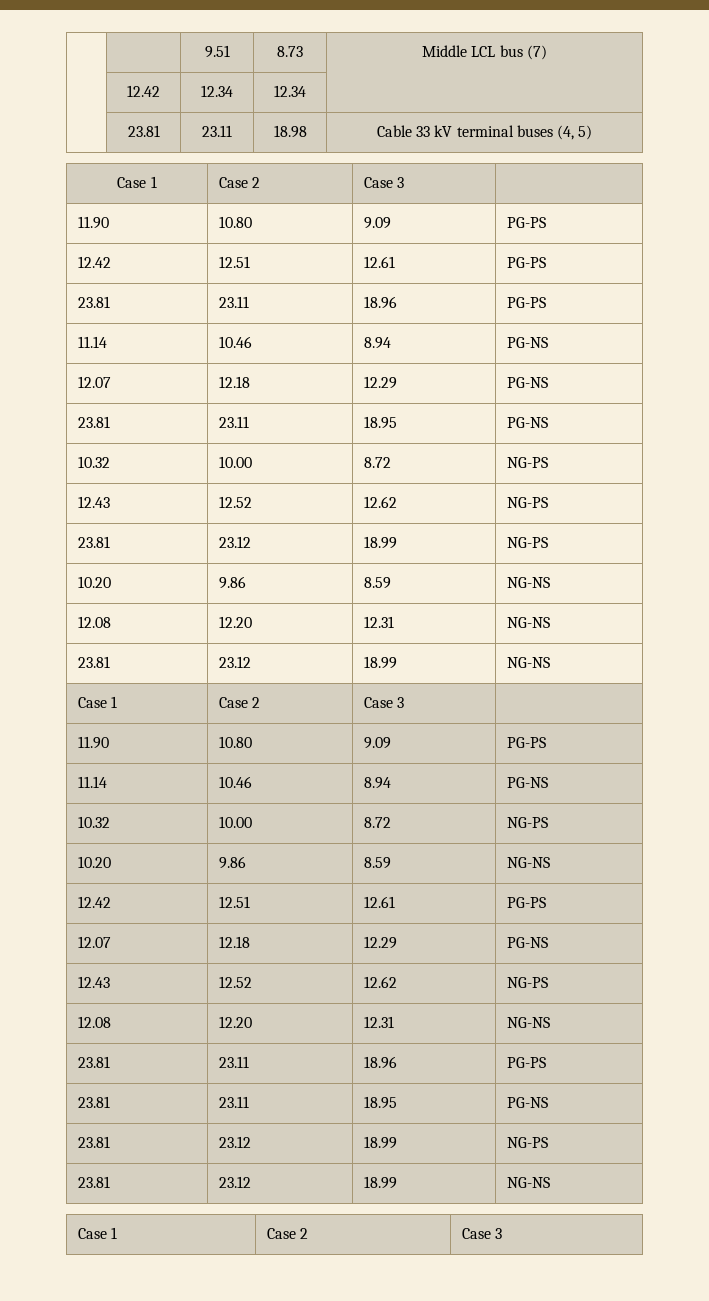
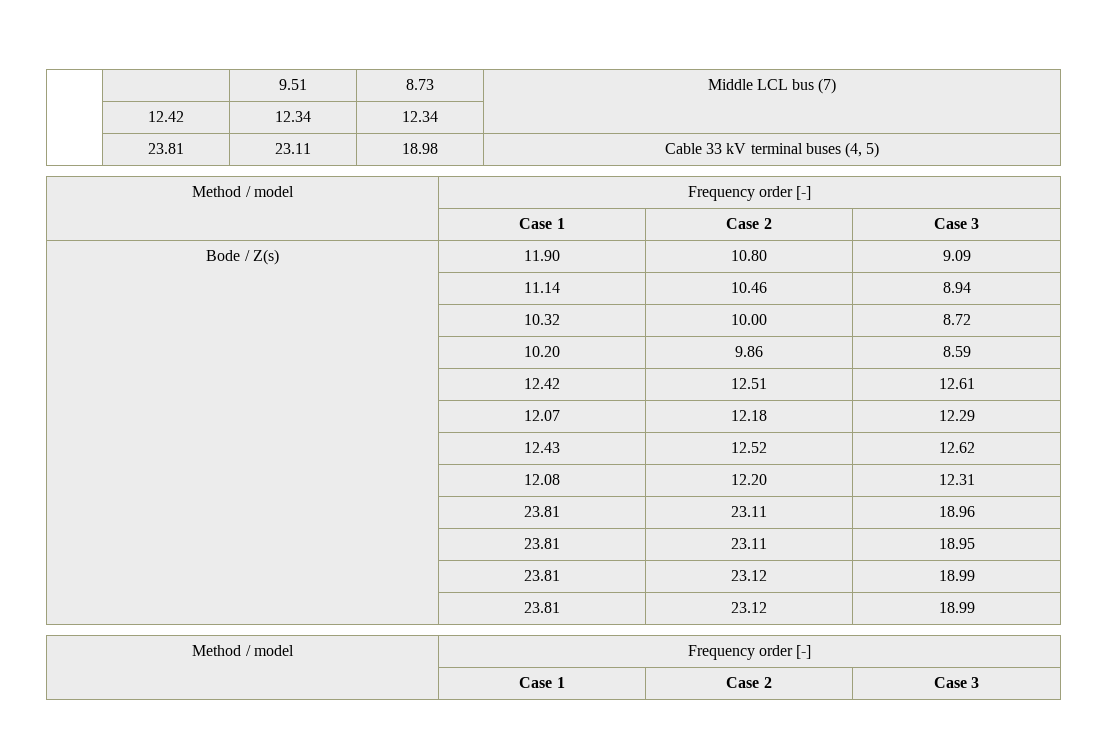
[117,176,157,188] [219,177,261,188] [364,177,405,188] [78,216,110,229] [219,216,253,228] [364,217,392,229] [507,217,547,228] [78,256,112,268] [219,256,251,268] [364,256,396,268] [507,257,547,268] [78,296,111,308] [219,296,250,308] [364,296,398,309] [507,297,547,308] [78,336,108,348] [219,336,253,348] [364,337,392,349] [507,337,549,348] [78,376,112,388] [219,376,251,388] [364,376,398,389] [507,377,549,388] [78,416,111,428] [219,416,250,428] [364,416,398,429] [507,417,549,428] [78,456,111,468] [219,456,253,468] [364,457,392,468] [507,457,549,468] [78,496,111,508] [219,496,253,508] [364,496,398,508] [507,497,549,508] [78,536,111,548] [219,536,252,548] [364,536,398,549] [507,537,549,548] [78,576,112,588] [219,576,247,589] [364,577,392,589] [507,577,551,588] [78,616,112,628] [219,616,253,628] [364,616,395,628] [507,617,551,628] [78,656,111,668] [219,656,252,668] [364,656,398,669] [507,657,551,668] [78,696,118,708] [219,697,261,708] [364,697,405,708] [78,736,110,749] [219,736,253,748] [364,737,392,749] [507,737,547,748] [78,776,108,788] [219,776,253,788] [364,777,392,789] [507,777,549,788] [78,816,111,828] [219,816,253,828] [364,817,392,828] [507,817,549,828] [78,856,112,868] [219,856,247,869] [364,857,392,869] [507,857,551,868] [78,896,112,908] [219,896,251,908] [364,896,396,908] [507,897,547,908] [78,936,112,948] [219,936,251,948] [364,936,398,949] [507,937,549,948] [78,976,111,988] [219,976,253,988] [364,976,398,988] [507,977,549,988] [78,1016,112,1028] [219,1016,253,1028] [364,1016,395,1028] [507,1017,551,1028] [78,1056,111,1068] [219,1056,250,1068] [364,1056,398,1069] [507,1057,547,1068] [78,1096,111,1108] [219,1096,250,1108] [364,1096,398,1109] [507,1097,549,1108] [78,1136,111,1148] [219,1136,252,1148] [364,1136,398,1149] [507,1137,549,1148] [78,1176,111,1188] [219,1176,252,1188] [364,1176,398,1189] [507,1177,551,1188] [78,1227,118,1239] [267,1228,309,1239] [462,1228,503,1239] Case 1 | Case 2 | Case 3 | // 11.90 | 10.80 | 9.09 | PG-PS // 12.42 | 12.51 | 12.61 | PG-PS // 23.81 | 23.11 | 18.96 | PG-PS // 11.14 | 10.46 | 8.94 | PG-NS // 12.07 | 12.18 | 12.29 | PG-NS // 23.81 | 23.11 | 18.95 | PG-NS // 10.32 | 10.00 | 8.72 | NG-PS // 12.43 | 12.52 | 12.62 | NG-PS // 23.81 | 23.12 | 18.99 | NG-PS // 10.20 | 9.86 | 8.59 | NG-NS // 12.08 | 12.20 | 12.31 | NG-NS // 23.81 | 23.12 | 18.99 | NG-NS // Case 1 | Case 2 | Case 3 | // 11.90 | 10.80 | 9.09 | PG-PS // 11.14 | 10.46 | 8.94 | PG-NS // 10.32 | 10.00 | 8.72 | NG-PS // 10.20 | 9.86 | 8.59 | NG-NS // 12.42 | 12.51 | 12.61 | PG-PS // 12.07 | 12.18 | 12.29 | PG-NS // 12.43 | 12.52 | 12.62 | NG-PS // 12.08 | 12.20 | 12.31 | NG-NS // 23.81 | 23.11 | 18.96 | PG-PS // 23.81 | 23.11 | 18.95 | PG-NS // 23.81 | 23.12 | 18.99 | NG-PS // 23.81 | 23.12 | 18.99 | NG-NS // Case 1 | Case 2 | Case 3 -> [192,186,294,197] [687,186,812,201] [519,218,565,229] [726,218,772,229] [933,218,980,229] [206,249,279,265] [524,250,560,261] [731,250,767,261] [942,250,971,261] [524,282,560,293] [731,282,767,293] [942,282,971,293] [524,314,560,325] [731,314,767,325] [942,314,971,325] [524,346,560,357] [735,346,763,357] [942,346,971,357] [524,378,560,389] [731,378,767,389] [938,378,975,389] [524,410,560,421] [731,410,767,421] [938,410,975,421] [524,442,560,453] [731,442,767,453] [938,442,975,453] [524,474,560,485] [731,474,767,485] [938,474,975,485] [524,506,560,517] [731,506,767,517] [938,506,975,517] [524,538,560,549] [731,538,767,549] [938,538,975,549] [524,570,560,581] [731,570,767,581] [938,570,975,581] [524,602,560,613] [731,602,767,613] [938,602,975,613] [192,645,294,656] [687,645,812,660] [519,677,565,688] [726,677,772,688] [933,677,980,688] Method / model | Frequency order [-] // | Case 1 | Case 2 | Case 3 // Bode / Z(s) | 11.90 | 10.80 | 9.09 // | 11.14 | 10.46 | 8.94 // | 10.32 | 10.00 | 8.72 // | 10.20 | 9.86 | 8.59 // | 12.42 | 12.51 | 12.61 // | 12.07 | 12.18 | 12.29 // | 12.43 | 12.52 | 12.62 // | 12.08 | 12.20 | 12.31 // | 23.81 | 23.11 | 18.96 // | 23.81 | 23.11 | 18.95 // | 23.81 | 23.12 | 18.99 // | 23.81 | 23.12 | 18.99 // Method / model | Frequency order [-] // | Case 1 | Case 2 | Case 3

